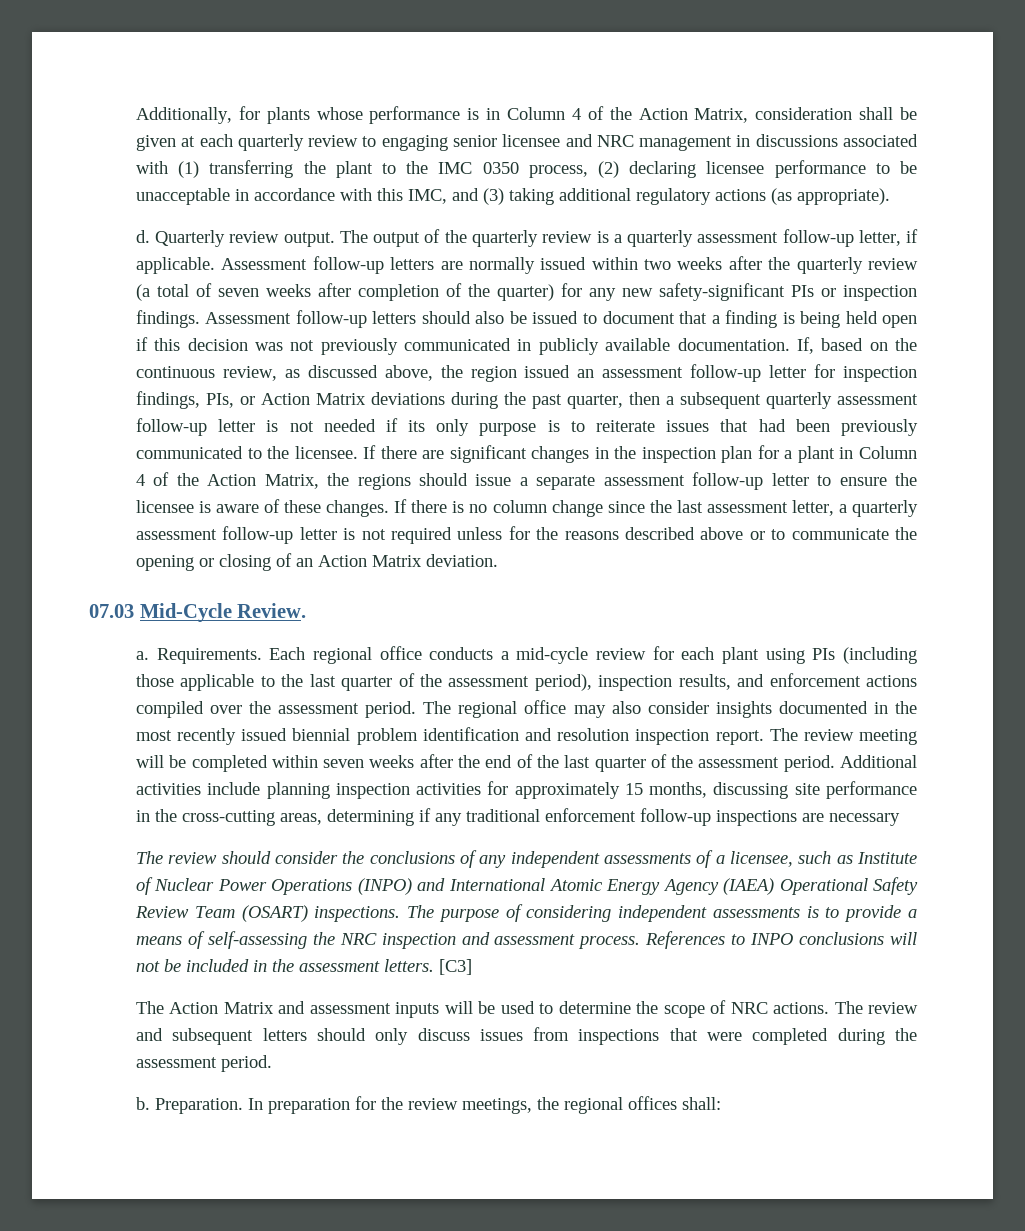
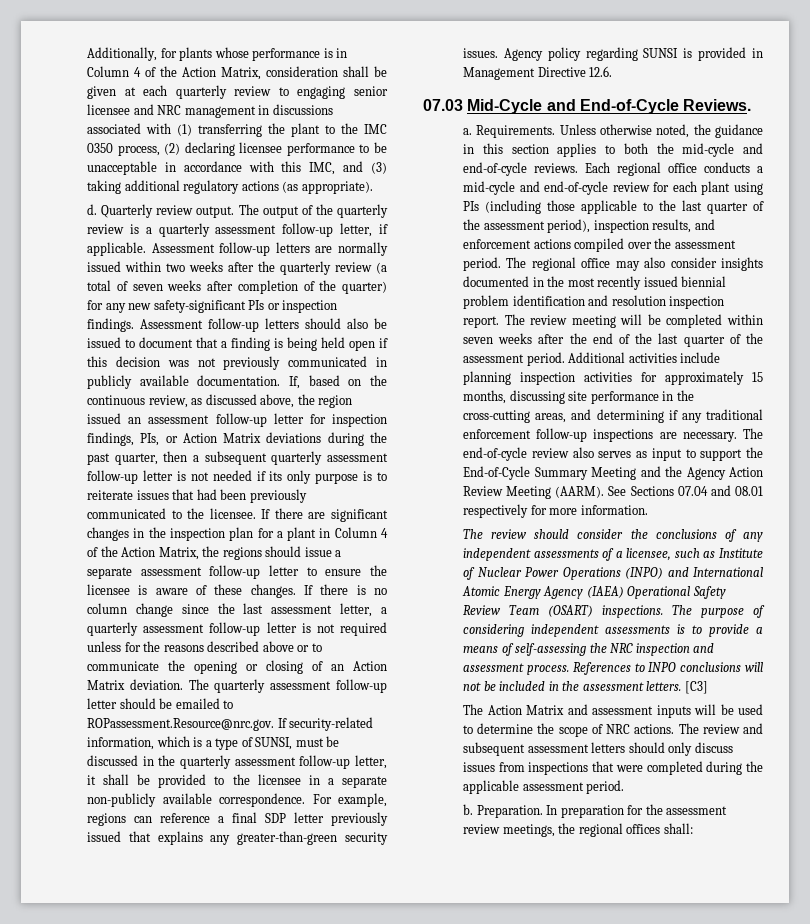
(498, 560) none -> [188,679,387,693] [87,698,234,709] [87,717,374,731] [87,736,340,750] [87,755,387,769] [87,774,387,788] [87,793,387,807] [87,812,388,826] [87,831,388,845] [463,47,763,61] [463,66,613,80] The quarterly assessment follow-up letter should be emailed to ROPassessment.Resource@nrc.gov. If security-related information, which is a type of SUNSI, must be discussed in the quarterly assessment follow-up letter, it shall be provided to the licensee in a separate non-publicly available correspondence. For example, regions can reference a final SDP letter previously issued that explains any greater-than-green security issues. Agency policy regarding SUNSI is provided in Management Directive 12.6.
[237,603,307,618] Review. -> [546,99,752,114] and End-of-Cycle Reviews.
(262, 656) none -> [559,124,763,138] [463,143,763,157] [463,162,579,176] Unless otherwise noted, the guidance in this section applies to both the mid-cycle and end-of-cycle reviews.
(589, 655) none -> [519,181,609,195] and end-of-cycle
(322, 819) none -> [571,409,592,420] and
[828,813,900,826] necessary -> [682,428,763,442] [463,447,763,461] [463,466,763,480] [463,485,763,499] [463,504,648,518] necessary. The end-of-cycle review also serves as input to support the End-of-Cycle Summary Meeting and the Agency Action Review Meeting (AARM). See Sections 07.04 and 08.01 respectively for more information.
(254, 1036) none -> [527,744,589,753] assessment
(918, 1034) none -> [463,780,520,794] applicable
(403, 1103) none -> [666,806,728,815] assessment

